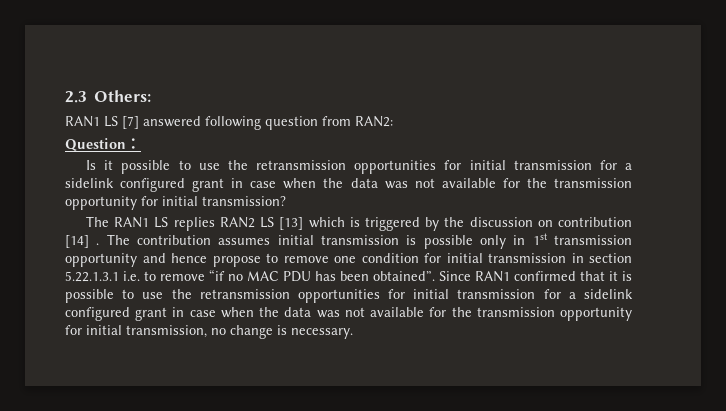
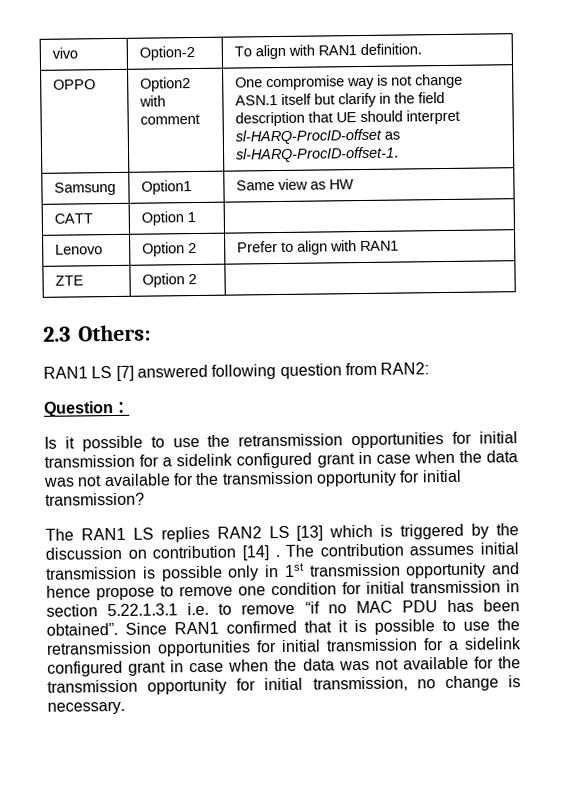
(65, 97) none -> [51,47,78,59] [138,46,195,61] [233,43,422,60] [52,79,96,90] [139,77,191,92] [138,95,166,107] [139,113,200,125] [234,73,463,91] [234,92,445,108] [234,109,460,127] [234,128,400,145] [234,146,399,163] [53,181,116,196] [140,180,192,195] [235,178,354,191] [53,213,93,224] [140,211,196,226] [54,244,103,255] [141,242,197,257] [236,240,399,255] [54,275,84,286] [141,273,197,288] vivo | Option-2 | To align with RAN1 definition. // OPPO | Option2 with comment | One compromise way is not change ASN.1 itself but clarify in the field description that UE should interpret sl-HARQ-ProcID-offset as sl-HARQ-ProcID-offset-1. // Samsung | Option1 | Same view as HW // CATT | Option 1 | // Lenovo | Option 2 | Prefer to align with RAN1 // ZTE | Option 2 | //

